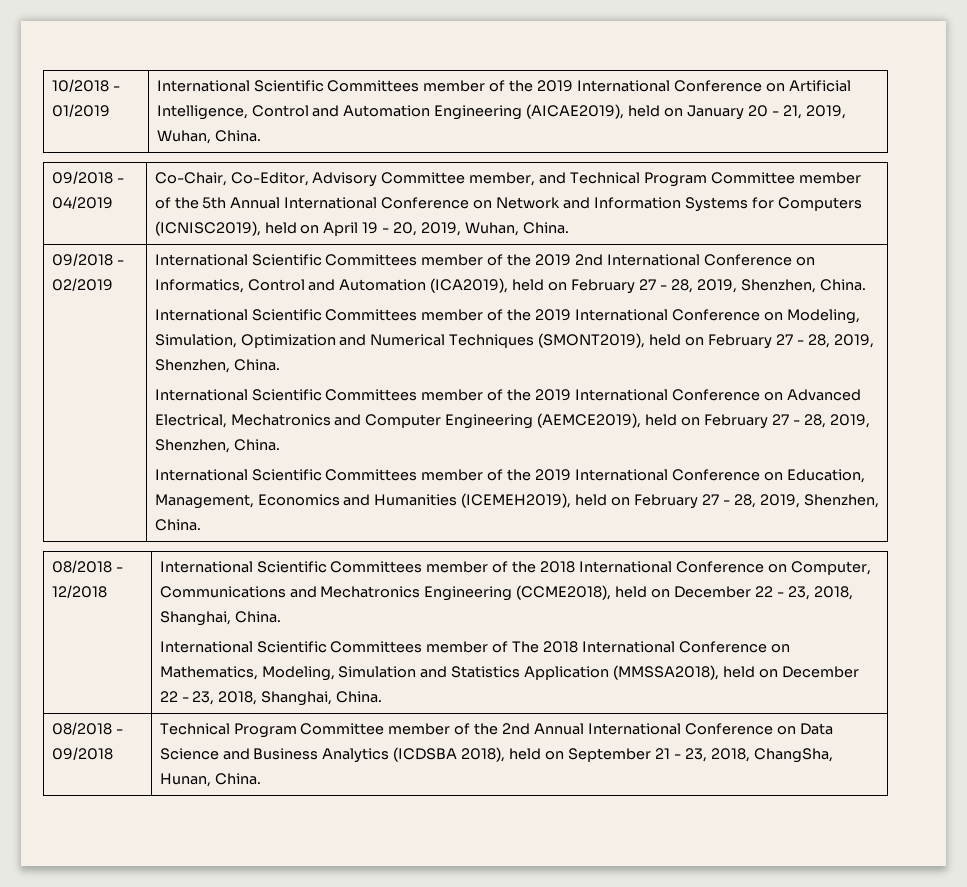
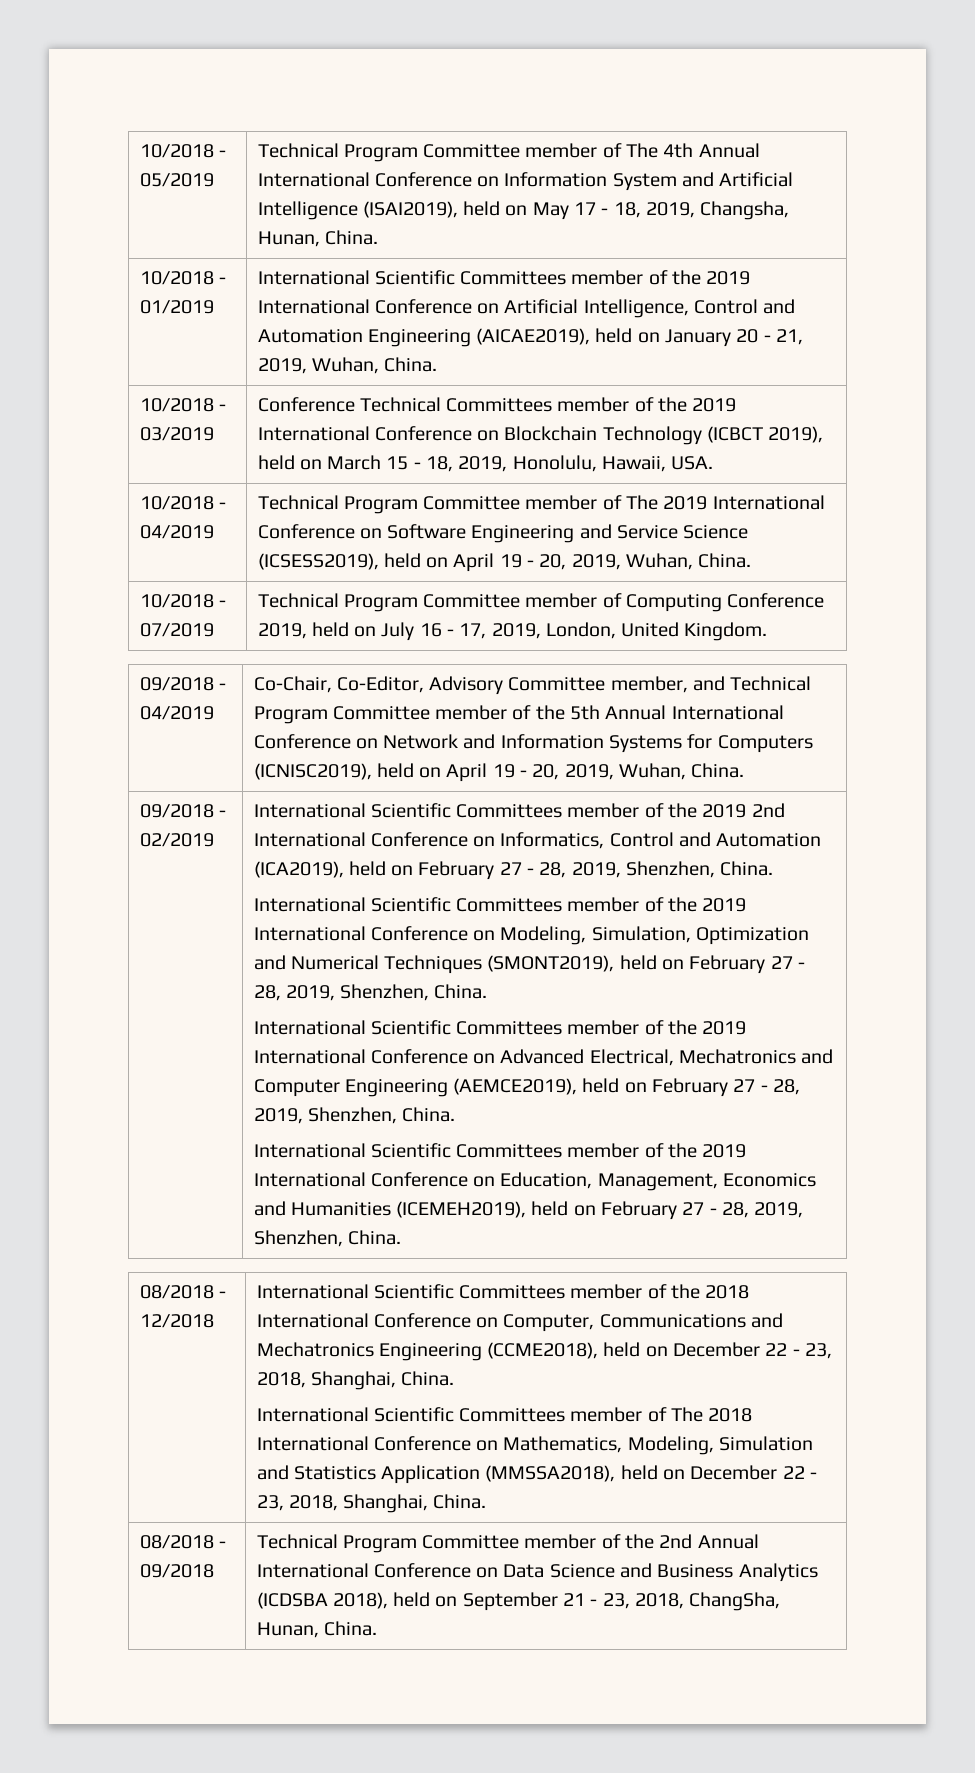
[51,79,120,92] 10/2018 - -> [139,144,226,158] [139,173,214,187] [257,143,760,162] [257,172,794,191] [257,201,790,220] [257,230,378,247] [139,271,226,285] 10/2018 - 05/2019 | Technical Program Committee member of The 4th Annual International Conference on Information System and Artificial Intelligence (ISAI2019), held on May 17 - 18, 2019, Changsha, Hunan, China. // 10/2018 -
(261, 136) none -> [139,398,226,412] [139,427,214,441] [257,397,737,412] [257,426,824,445] [257,455,714,472] [139,496,226,510] [139,525,214,539] [257,495,825,514] [257,524,749,543] [257,553,752,572] [139,594,226,608] [139,623,214,637] [257,593,825,612] [257,622,768,641] // 10/2018 - 03/2019 | Conference Technical Committees member of the 2019 International Conference on Blockchain Technology (ICBCT 2019), held on March 15 - 18, 2019, Honolulu, Hawaii, USA. // 10/2018 - 04/2019 | Technical Program Committee member of The 2019 International Conference on Software Engineering and Service Science (ICSESS2019), held on April 19 - 20, 2019, Wuhan, China. // 10/2018 - 07/2019 | Technical Program Committee member of Computing Conference 2019, held on July 16 - 17, 2019, London, United Kingdom.

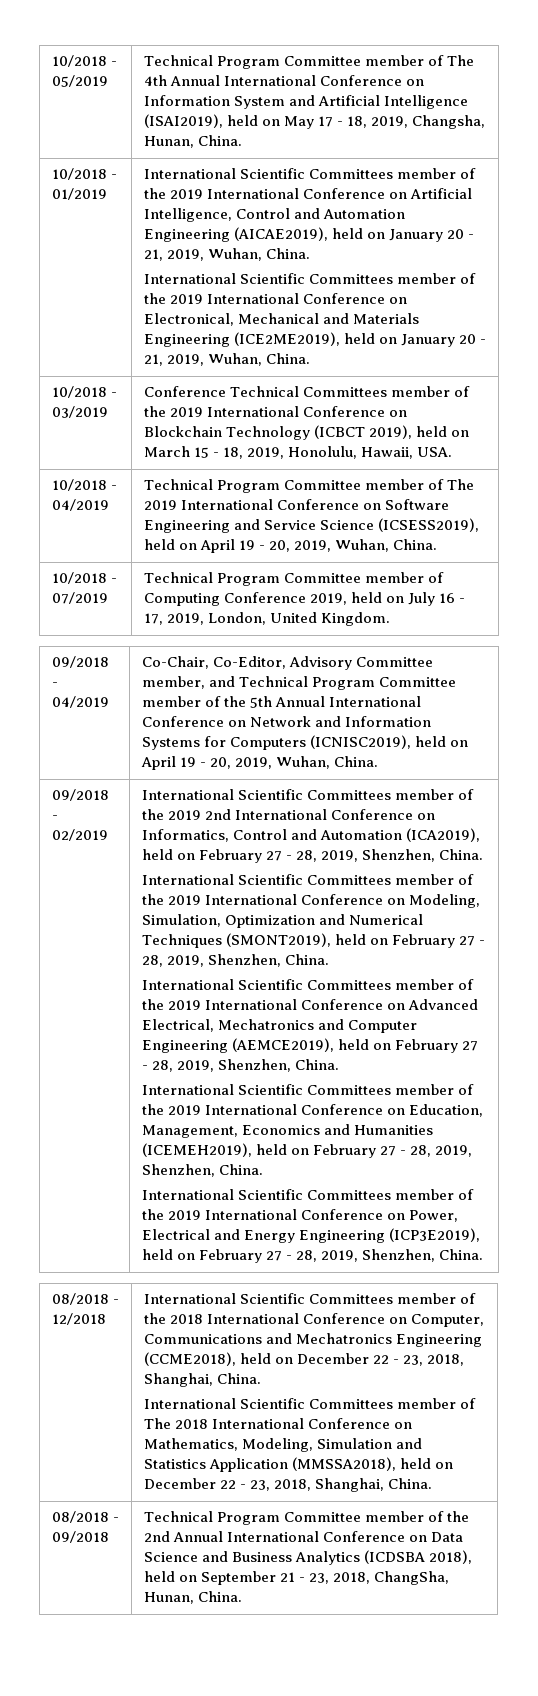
(438, 364) none -> [143,273,476,284] [143,293,407,304] [143,313,419,326] [143,332,487,347] [143,353,310,366] // International Scientific Committees member of the 2019 International Conference on Electronical, Mechanical and Materials Engineering (ICE2ME2019), held on January 20 - 21, 2019, Wuhan, China.
(401, 1237) none -> [141,1189,474,1200] [141,1209,459,1222] [141,1228,480,1243] [141,1249,484,1263] // International Scientific Committees member of the 2019 International Conference on Power, Electrical and Energy Engineering (ICP3E2019), held on February 27 - 28, 2019, Shenzhen, China.

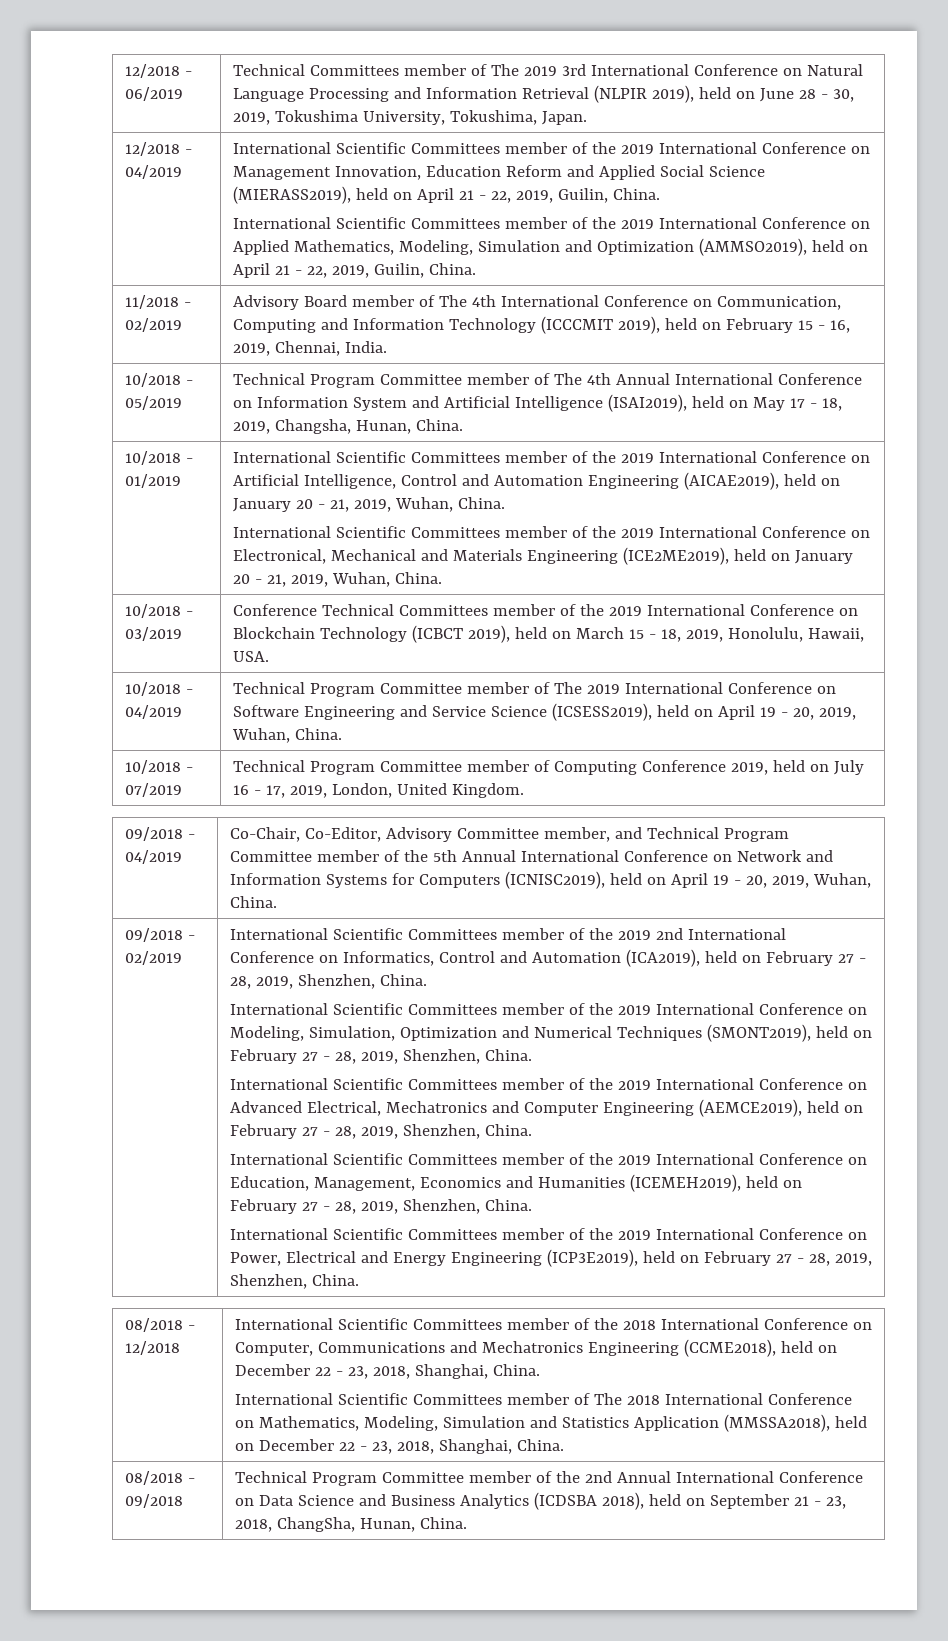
(51, 61) none -> [124,64,192,78] [124,87,183,101] [232,64,863,76] [232,85,854,103] [232,110,587,125] [124,142,192,156] [124,165,182,179] [232,142,870,154] [232,165,765,180] [232,186,660,204] [232,217,870,229] [232,238,868,256] [232,263,476,278] [124,295,191,309] [124,318,182,332] [232,295,841,310] [232,316,850,334] [232,341,387,356] 12/2018 - 06/2019 | Technical Committees member of The 2019 3rd International Conference on Natural Language Processing and Information Retrieval (NLPIR 2019), held on June 28 - 30, 2019, Tokushima University, Tokushima, Japan. // 12/2018 - 04/2019 | International Scientific Committees member of the 2019 International Conference on Management Innovation, Education Reform and Applied Social Science (MIERASS2019), held on April 21 - 22, 2019, Guilin, China. // International Scientific Committees member of the 2019 International Conference on Applied Mathematics, Modeling, Simulation and Optimization (AMMSO2019), held on April 21 - 22, 2019, Guilin, China. // 11/2018 - 02/2019 | Advisory Board member of The 4th International Conference on Communication, Computing and Information Technology (ICCCMIT 2019), held on February 15 - 16, 2019, Chennai, India. //

